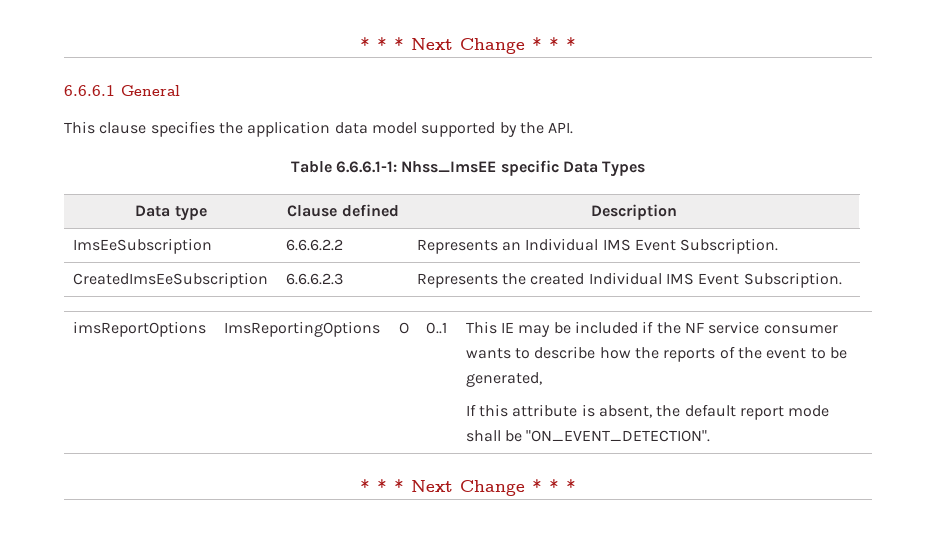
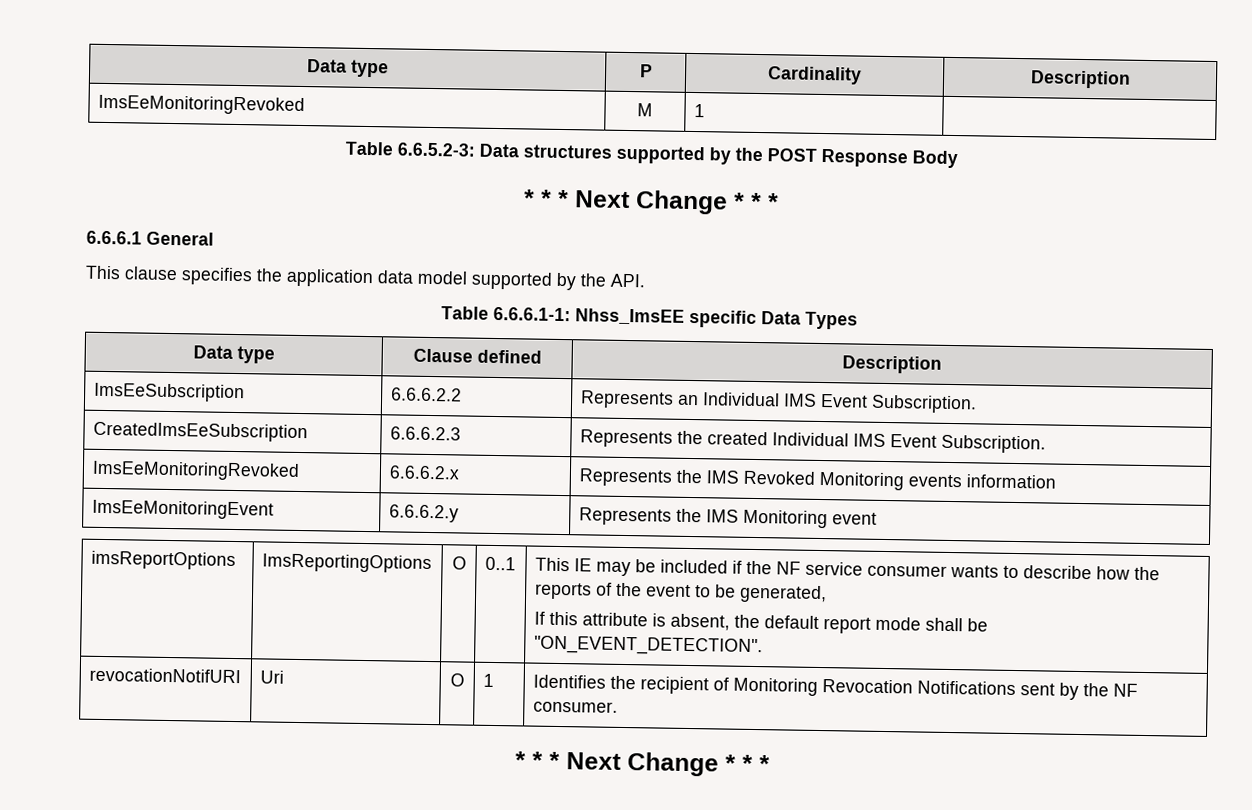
(360, 43) none -> [307,59,389,78] [639,64,653,78] [767,66,862,85] [1029,70,1131,89] [97,94,305,116] [637,103,653,117] [693,104,705,118] [345,141,958,169] Data type | P | Cardinality | Description // ImsEeMonitoringRevoked | M | 1 | // Table 6.6.5.2-3: Data structures supported by the POST Response Body //
(842, 280) none -> [91,460,300,481] [388,465,460,480] [578,468,1056,491] [91,499,274,520] [388,504,459,523] [578,507,877,529] // ImsEeMonitoringRevoked | 6.6.6.2.x | Represents the IMS Revoked Monitoring events information // ImsEeMonitoringEvent | 6.6.6.2.y | Represents the IMS Monitoring event
(711, 436) none -> [88,667,241,684] [259,670,284,684] [449,673,465,687] [482,673,494,688] [532,674,1138,700] [532,700,618,713] // revocationNotifURI | Uri | O | 1 | Identifies the recipient of Monitoring Revocation Notifications sent by the NF consumer.

